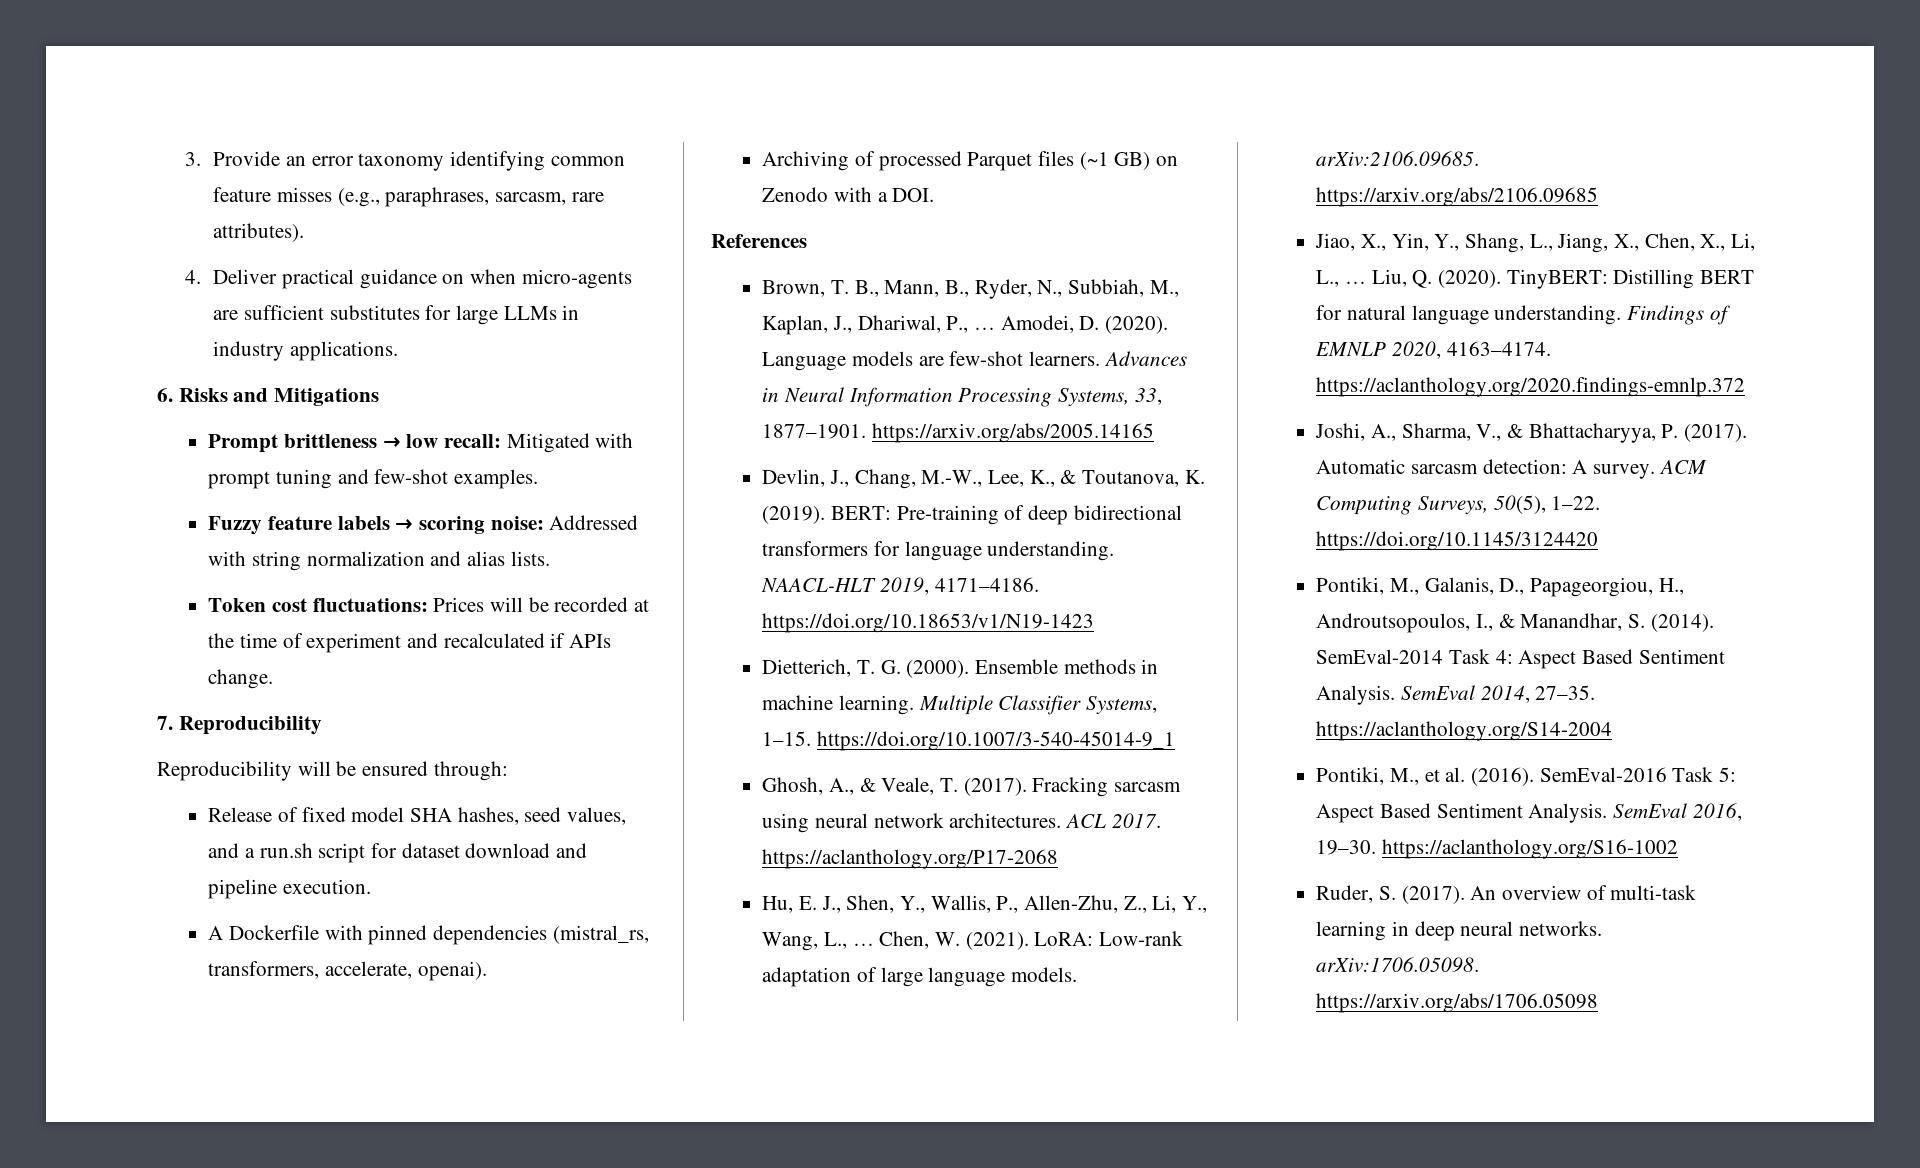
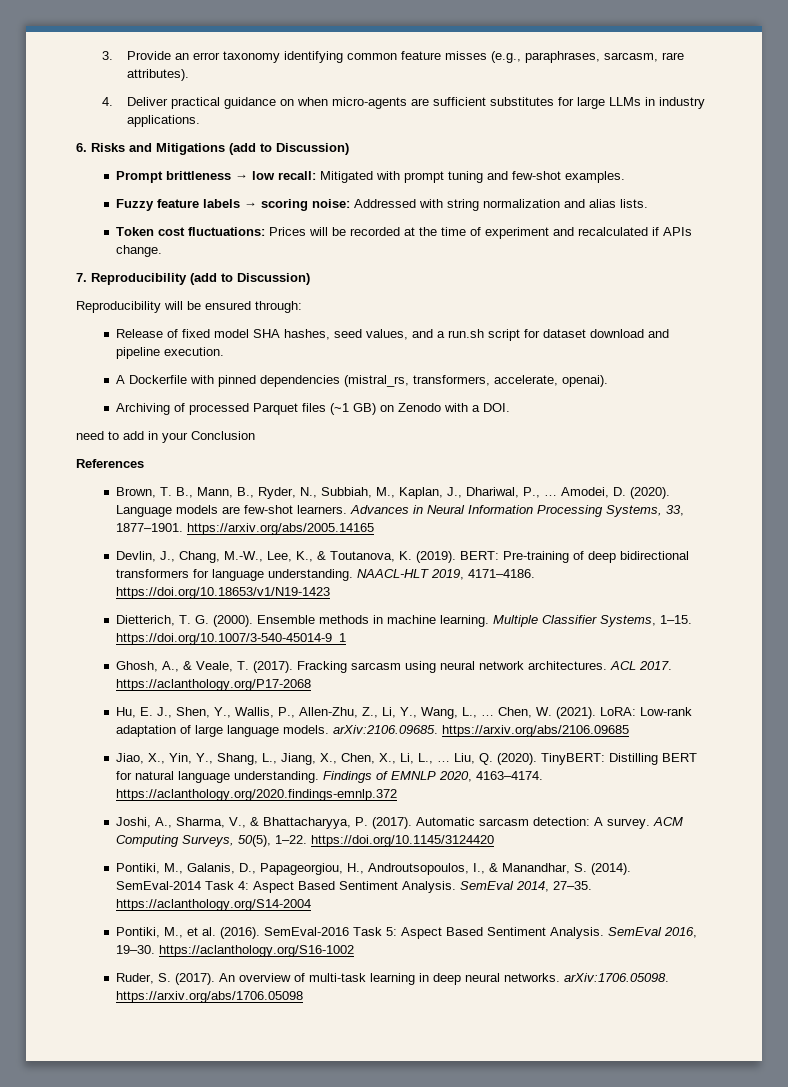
(380, 397) none -> [229,143,349,155] (add to Discussion)
(322, 725) none -> [190,273,310,285] (add to Discussion)
(935, 195) none -> [76,431,255,443] // need to add in your Conclusion

